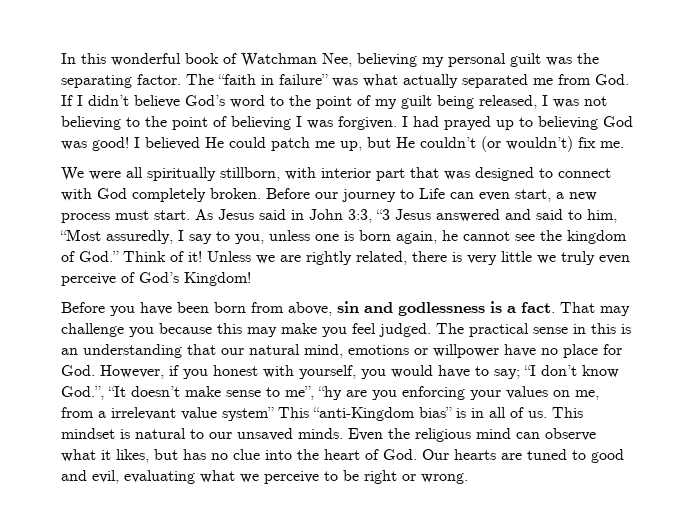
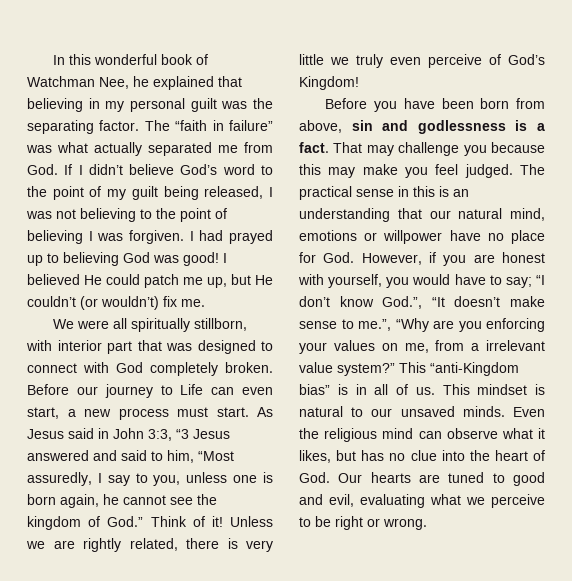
[357,53,417,67] believing -> [133,76,242,90] [27,98,100,112] he explained that believing in
(208, 374) none -> [473,254,495,263] are
[285,386,342,400] me”, “hy -> [358,318,429,332] me.”, “Why
[222,407,274,421] system” -> [337,363,395,376] system?”

